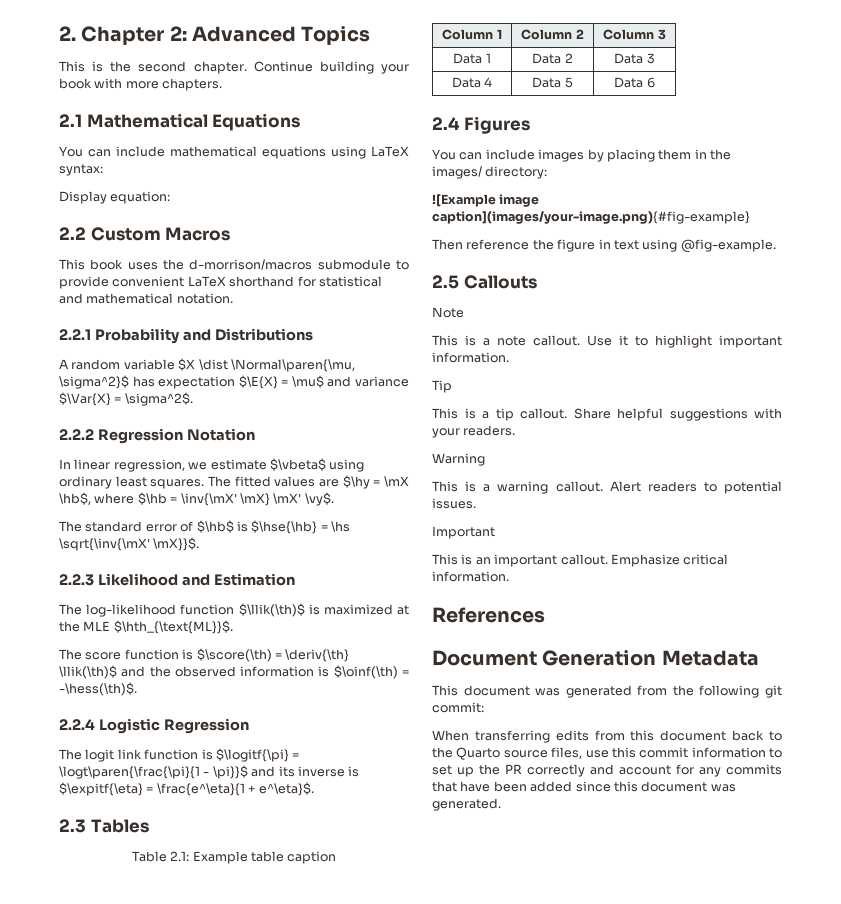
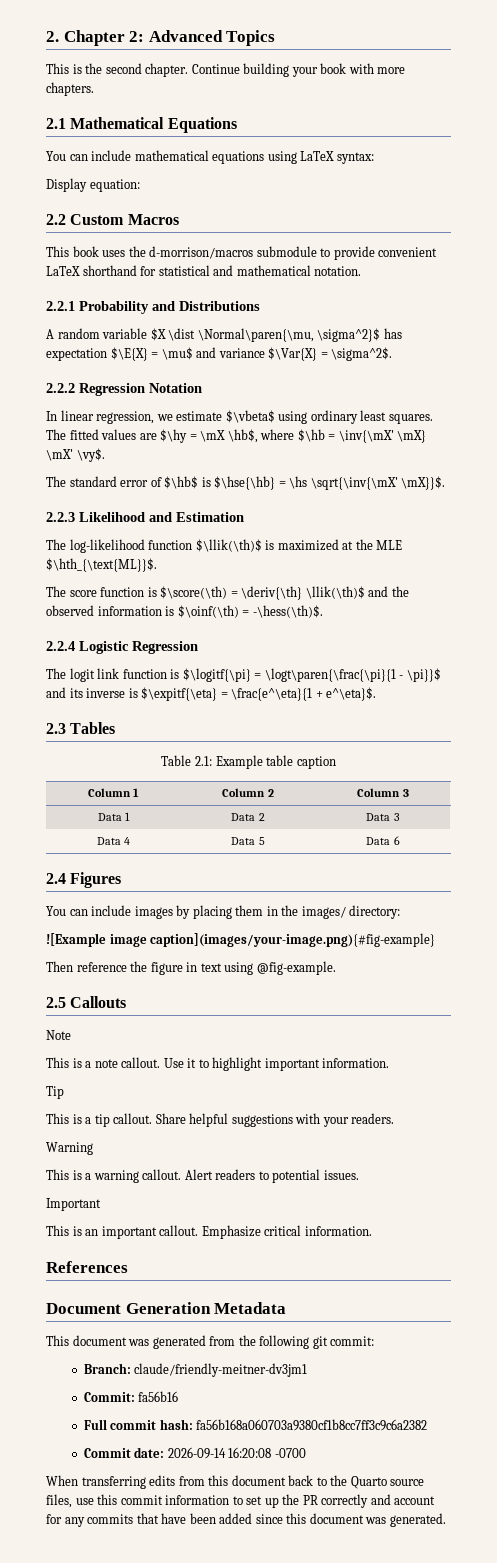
(484, 707) none -> [83,1363,308,1377] [83,1391,179,1402] [83,1419,428,1431] [83,1447,306,1459] // Branch: claude/friendly-meitner-dv3jm1 // Commit: fa56b16 // Full commit hash: fa56b168a060703a9380cf1b8cc7ff3c9c6a2382 // Commit date: 2026-09-14 16:20:08 -0700

